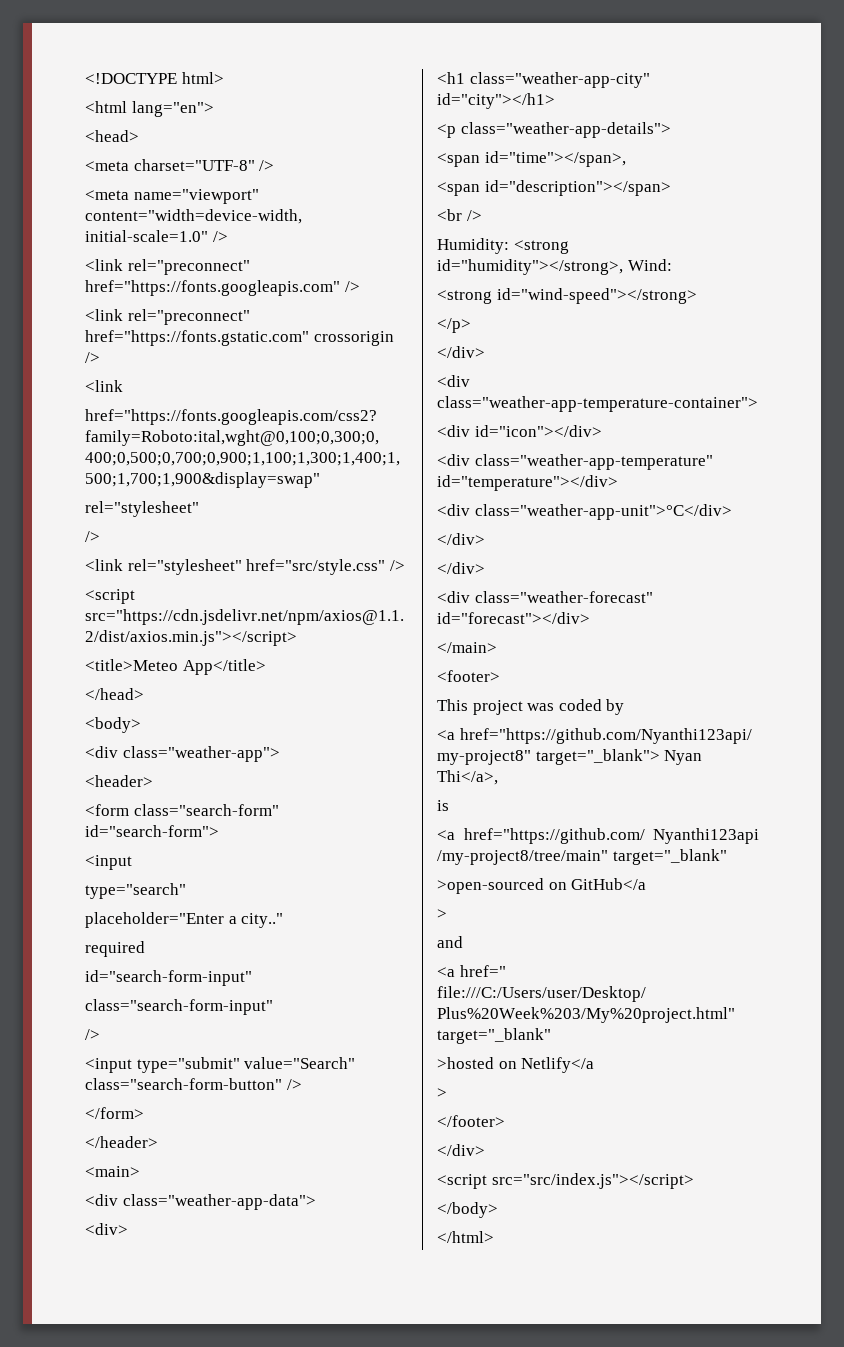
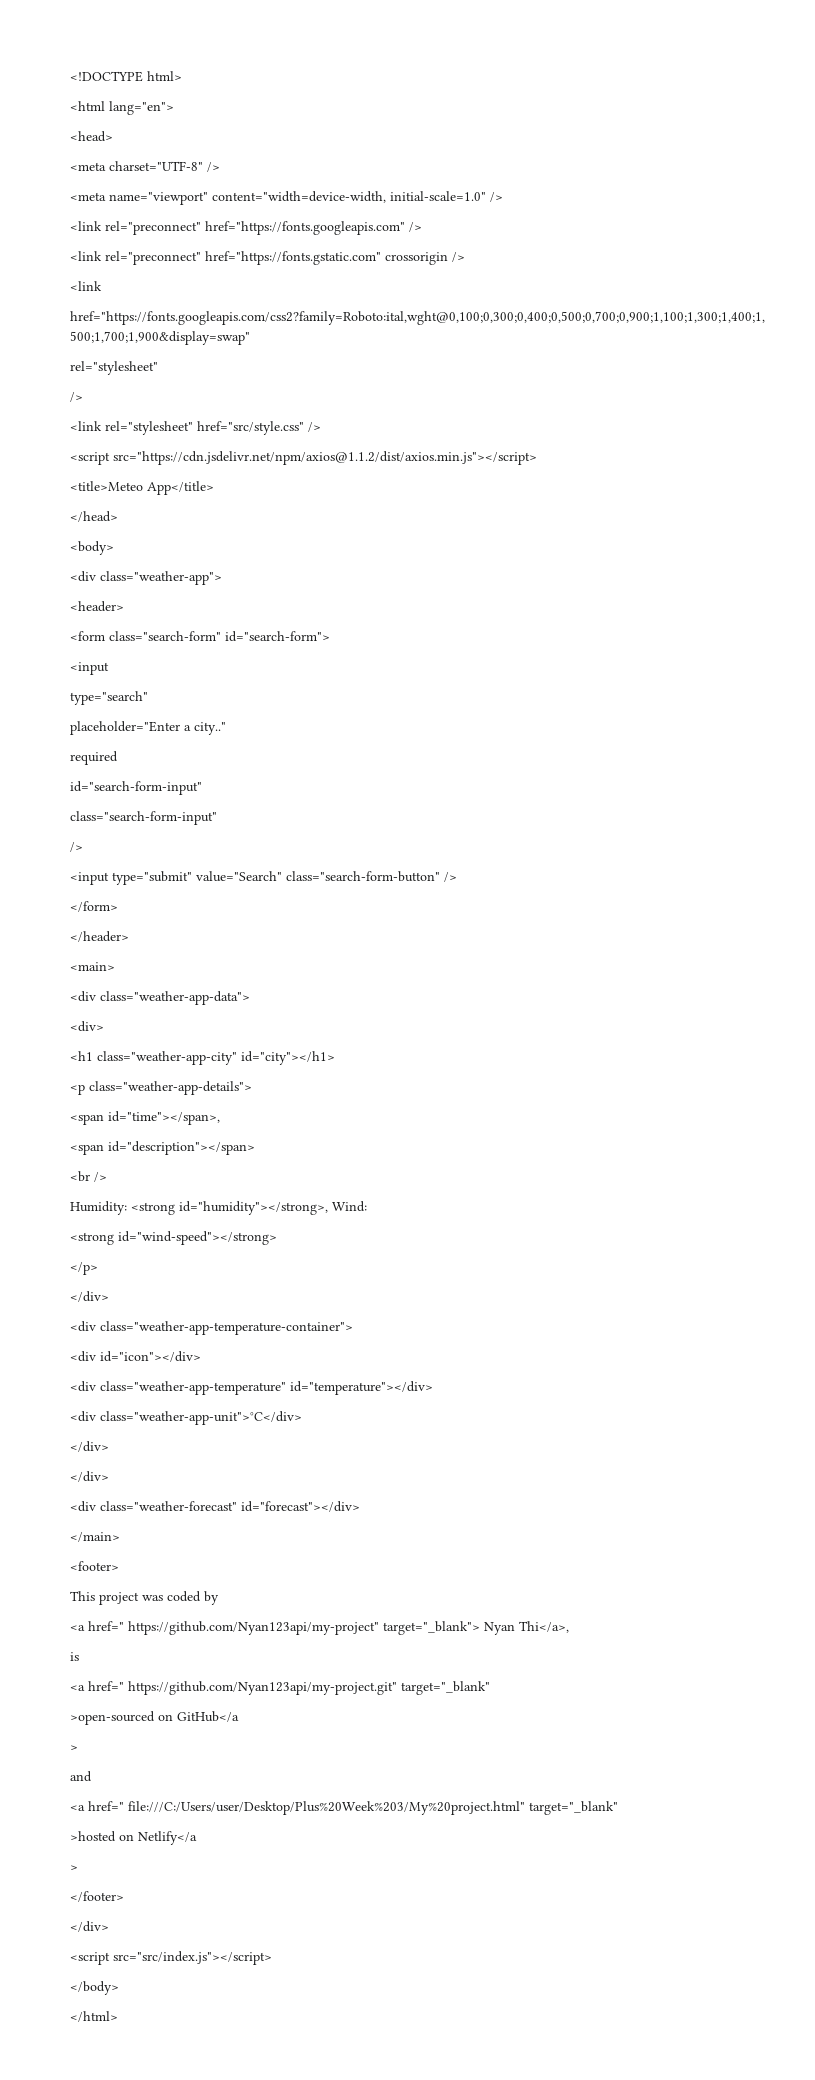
[459,728,752,744] [437,750,531,765] href="https://github.com/Nyanthi123api/ my-project8" -> [88,1621,379,1635] href=" https://github.com/Nyan123api/my-project"
[463,828,759,844] [437,850,608,865] href="https://github.com/ Nyanthi123api /my-project8/tree/main" -> [88,1681,397,1695] href=" https://github.com/Nyan123api/my-project.git"

